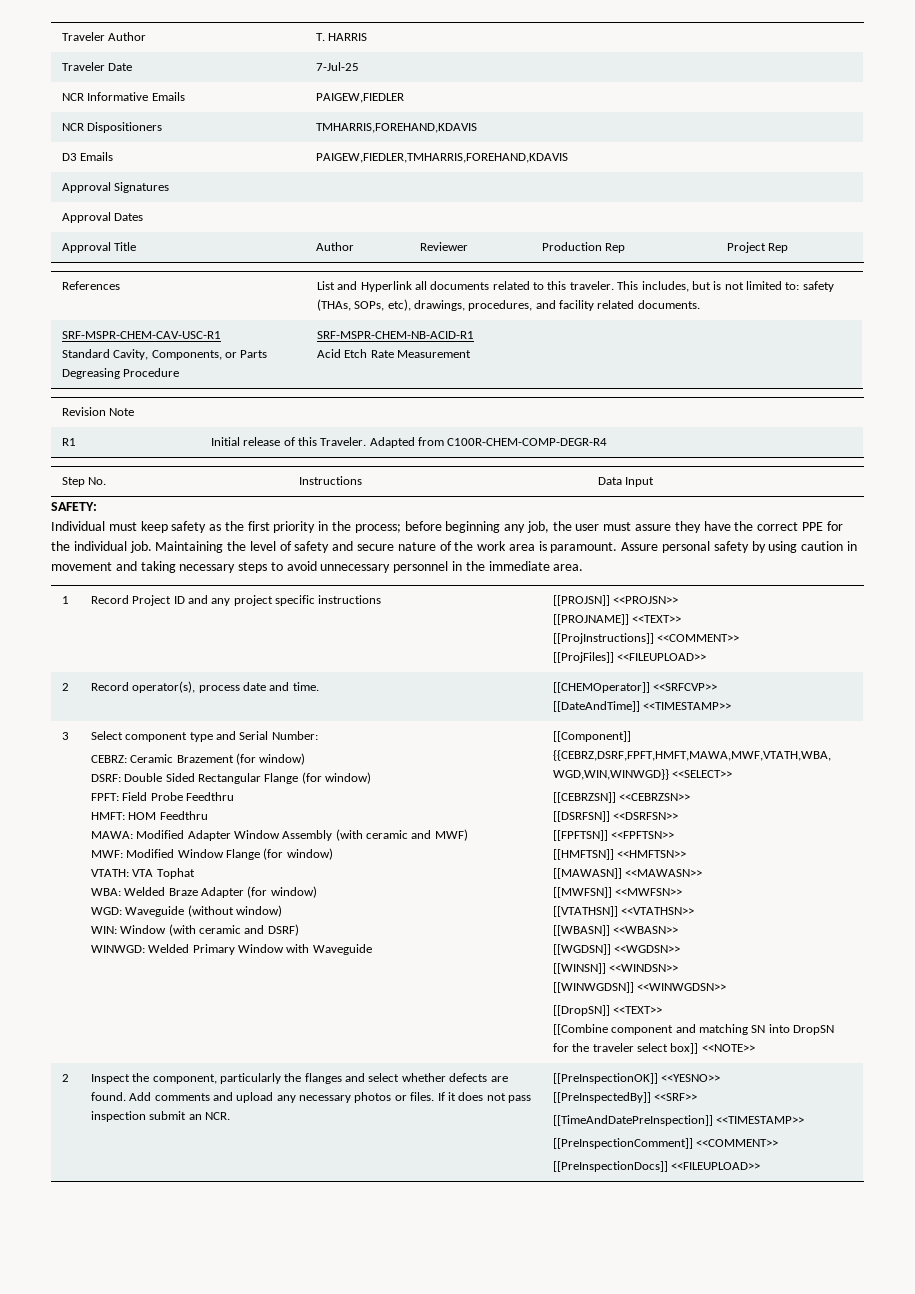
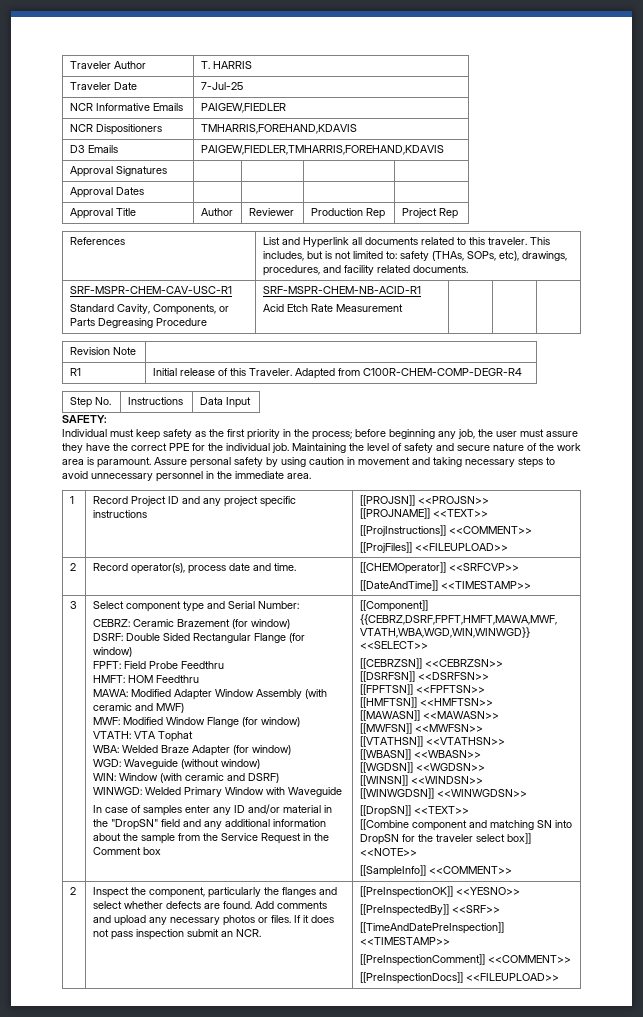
(372, 949) none -> [92,804,332,816] [92,819,326,830] [92,833,329,844] [92,847,161,855] // In case of samples enter any ID and/or material in the "DropSN" field and any additional information about the sample from the Service Request in the Comment box
(755, 1048) none -> [359,865,512,877] // [[SampleInfo]] <<COMMENT>>

